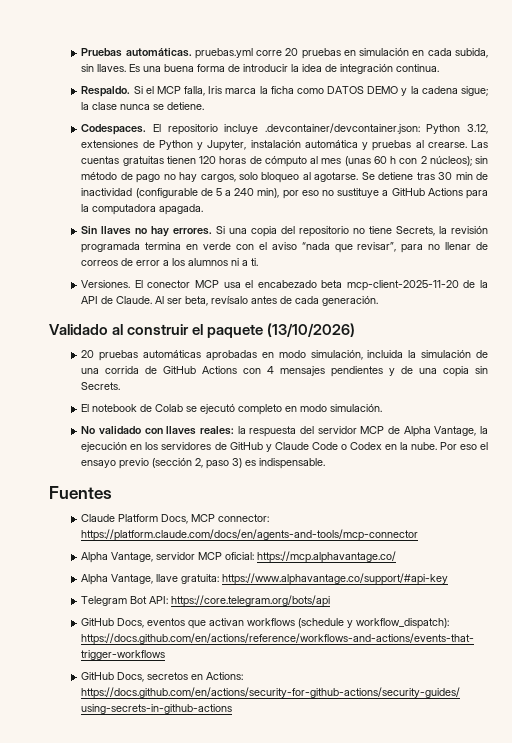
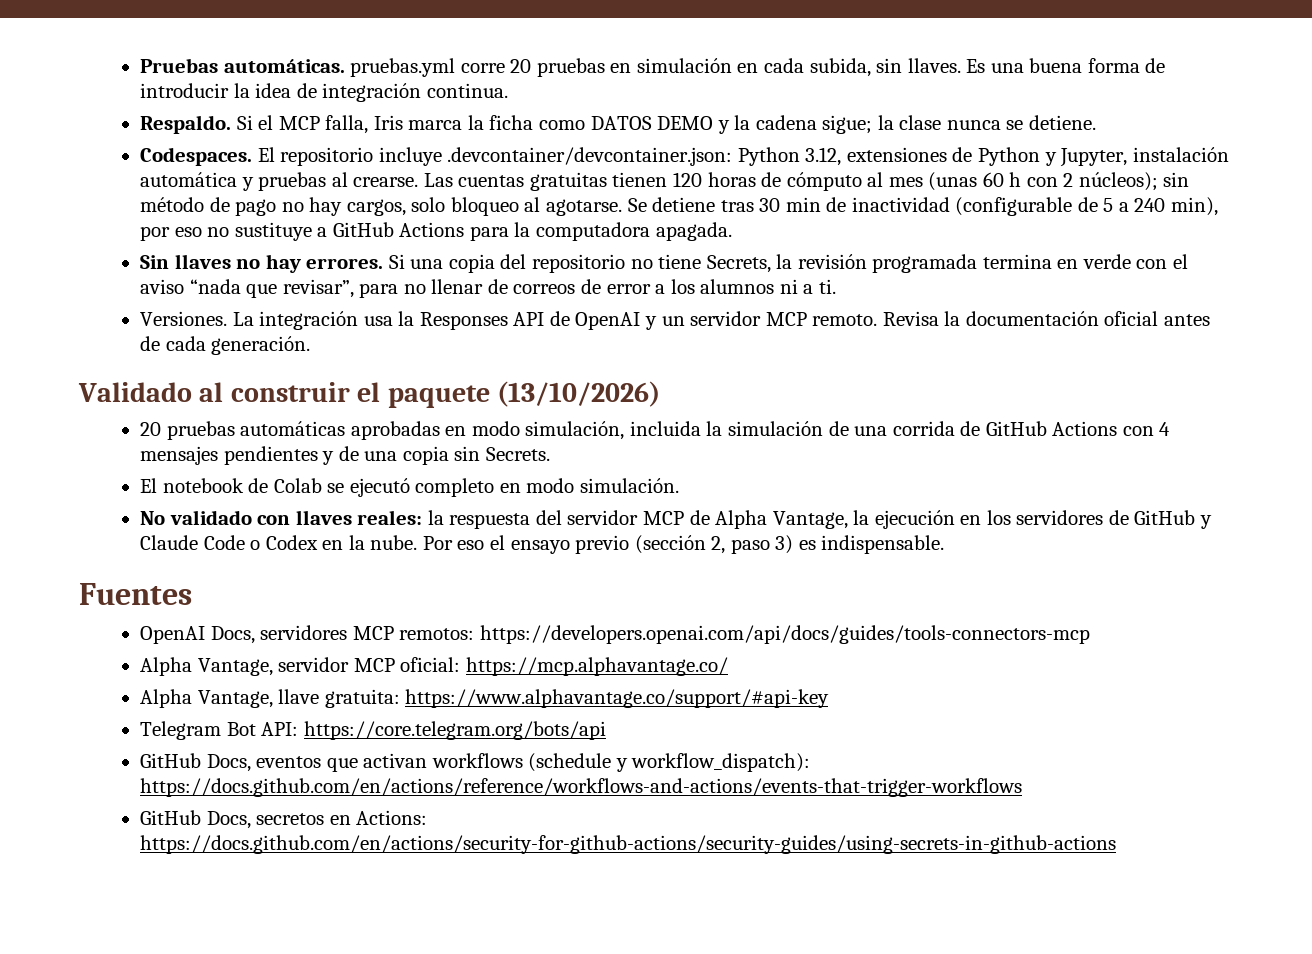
[134,280,488,291] [81,296,249,306] El conector MCP usa el encabezado beta mcp-client-2025-11-20 de la API de Claude. Al ser beta, revísalo -> [232,311,1159,330] La integración usa la Responses API de OpenAI y un servidor MCP remoto. Revisa la documentación oficial
[81,514,270,524] [81,529,419,541] Claude Platform Docs, MCP connector: https://platform.claude.com/docs/en/agents-and-tools/mcp-connector -> [140,625,1090,644] OpenAI Docs, servidores MCP remotos: https://developers.openai.com/api/docs/guides/tools-connectors-mcp

